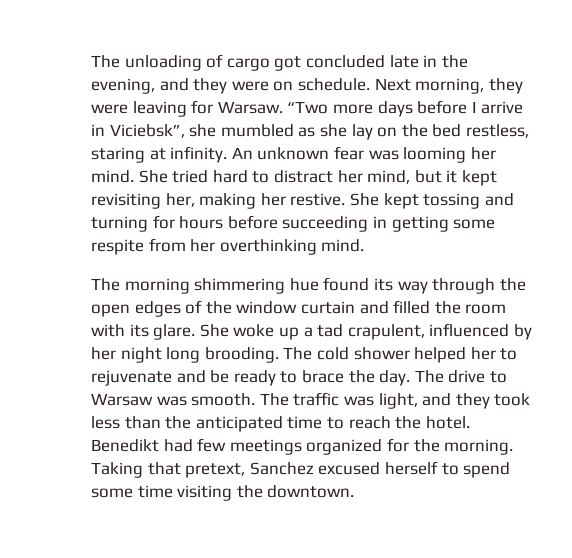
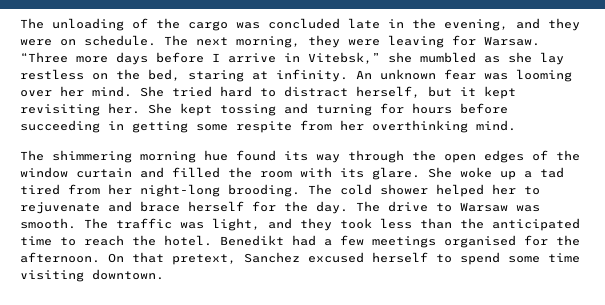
[226,56,302,71] cargo got -> [156,18,260,31] the cargo was
[374,78,411,91] Next -> [164,35,228,46] The next
[287,101,329,114] “Two -> [20,52,68,63] “Three
[109,124,185,138] Viciebsk”, -> [308,52,380,64] Vitebsk,”
(373, 132) none -> [20,69,84,80] restless
[432,124,529,138] bed restless, -> [148,69,180,81] bed,
(467, 155) none -> [20,90,52,97] over
[337,170,411,184] her mind, -> [356,86,420,98] herself,
[165,193,346,209] her, making her restive. -> [108,103,140,114] her.
[124,278,286,294] morning shimmering -> [52,150,196,163] shimmering morning
[347,323,532,340] [91,347,201,363] crapulent, influenced by her night long -> [20,184,220,197] tired from her night-long
[210,370,344,386] be ready to brace -> [140,201,276,212] brace herself for
(193, 445) none -> [324,239,332,246] a
[306,438,514,455] [91,462,143,478] organized for the morning. Taking -> [444,235,580,248] [20,252,124,263] organised for the afternoon. On
[236,485,263,498] the -> (84, 276) none

